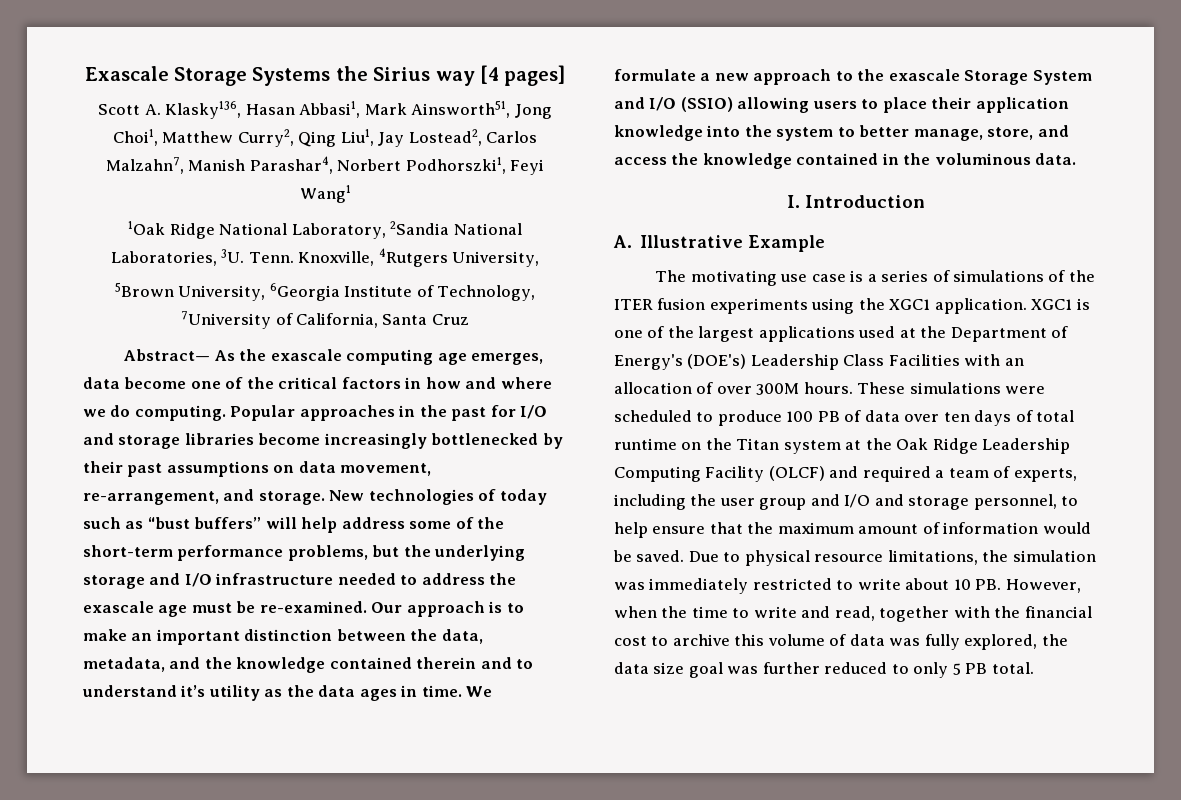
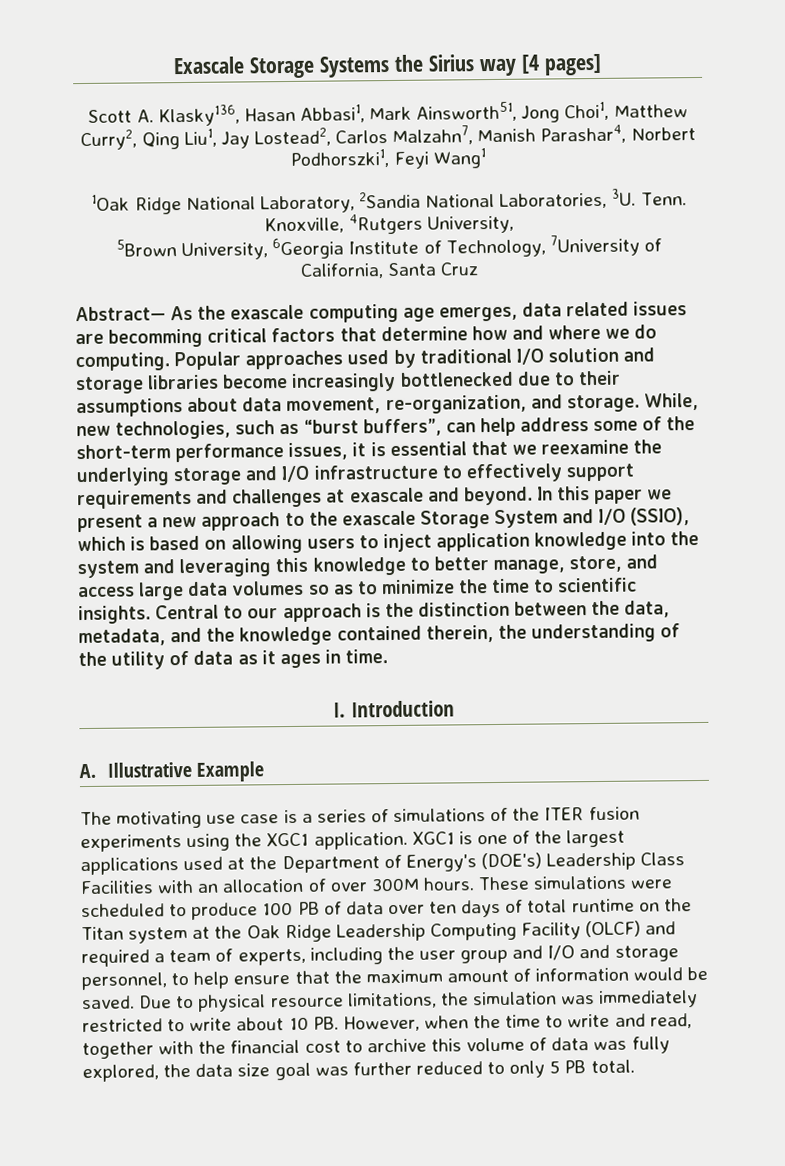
[124,377,422,389] become one of the critical factors in -> [566,301,688,317] [75,326,468,348] related issues are becomming critical factors that determine
[398,405,548,421] in the past for I/O -> [347,347,619,368] used by traditional I/O solution
[542,433,563,449] [83,461,295,477] by their past assumptions on -> [516,370,621,386] [76,397,239,418] due to their assumptions about
[83,491,219,505] re-arrangement, -> [385,394,527,415] re-organization,
[329,489,547,505] [83,517,297,529] New technologies of today such as “bust buffers” will -> [643,393,699,411] [76,418,476,440] While, new technologies, such as “burst buffers”, can
[287,545,400,561] problems, but -> [288,439,630,461] issues, it is essential that we reexamine
[337,573,517,585] [83,601,524,617] [83,629,483,645] [83,657,534,673] [82,685,493,701] [614,69,696,81] needed to address the exascale age must be re-examined. Our approach is to make an important distinction between the data, metadata, and the knowledge contained therein and to understand it’s utility as the data ages in time. We formulate -> [441,463,635,483] [77,486,673,510] [77,514,143,533] to effectively support requirements and challenges at exascale and beyond. In this paper we present
[680,97,733,112] (SSIO) -> [630,507,691,526] [77,535,227,552] (SSIO), which is based on
[882,97,972,113] place their -> [382,533,432,553] inject
(834, 134) none -> [143,556,406,578] and leveraging this knowledge
[671,153,1077,169] the knowledge contained in the voluminous data. -> [138,577,638,601] [78,600,671,625] [78,623,681,647] [78,649,389,670] large data volumes so as to minimize the time to scientific insights. Central to our approach is the distinction between the data, metadata, and the knowledge contained therein, the understanding of the utility of data as it ages in time.

